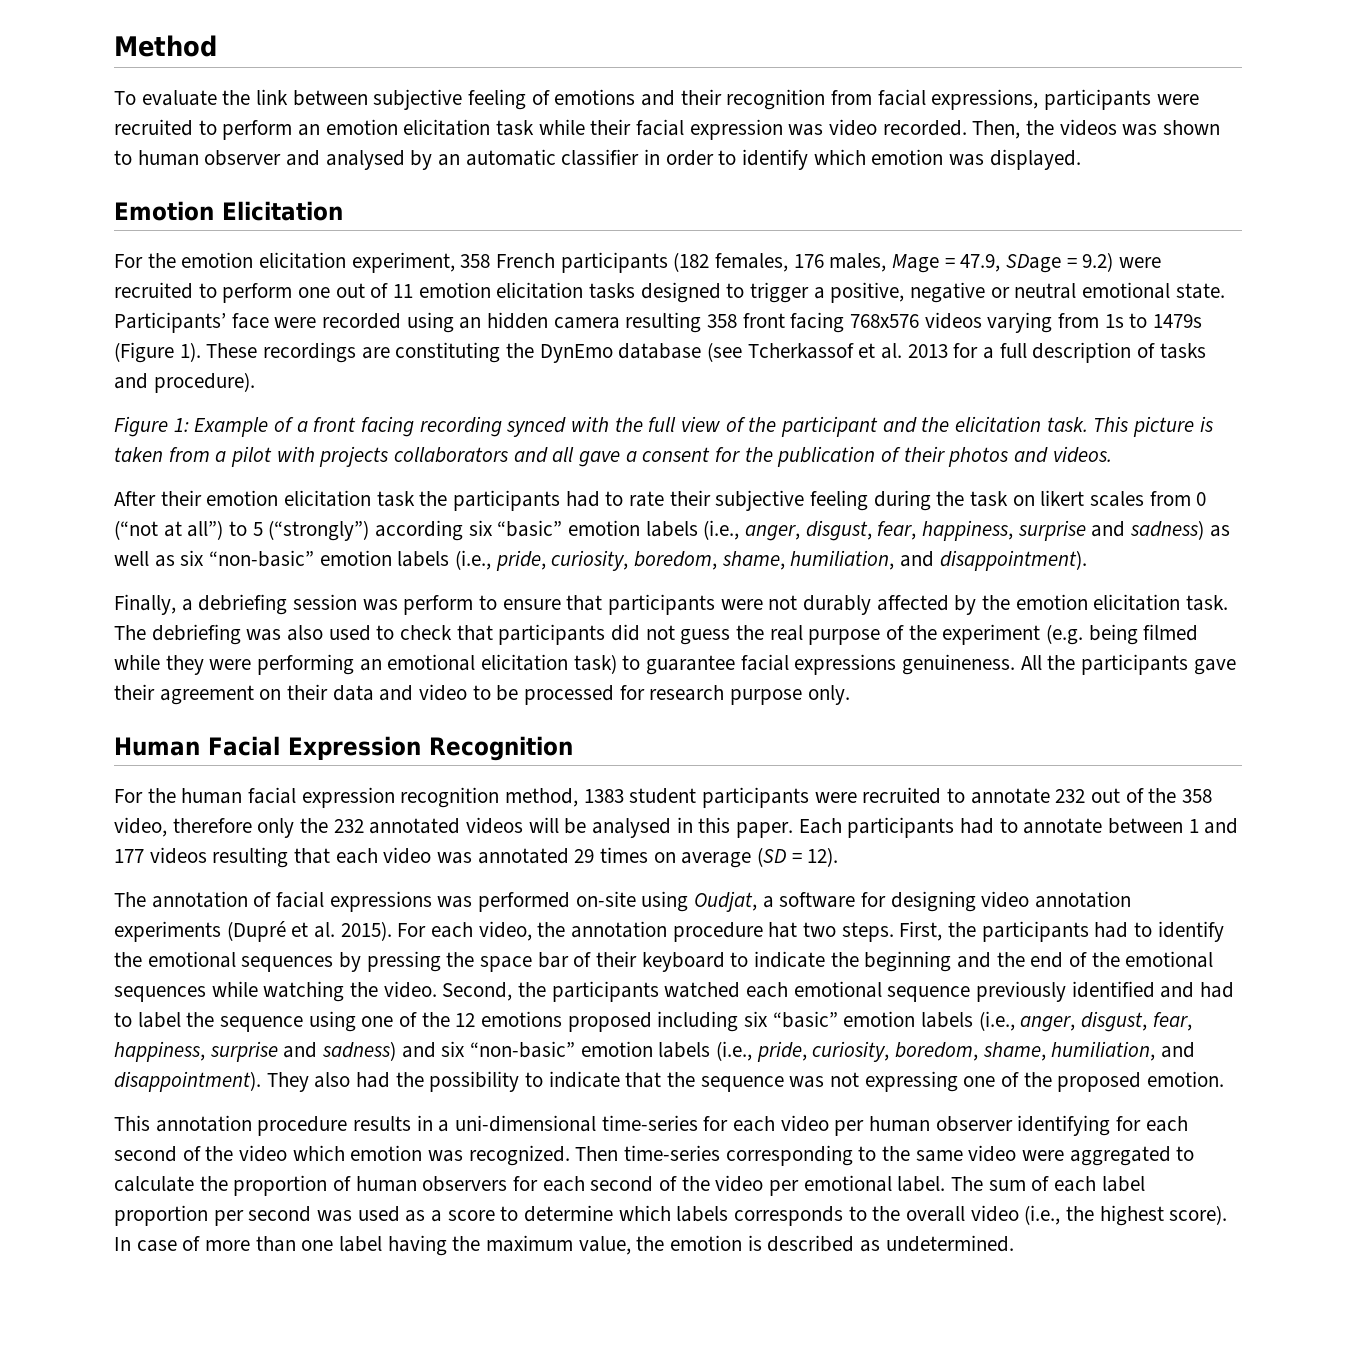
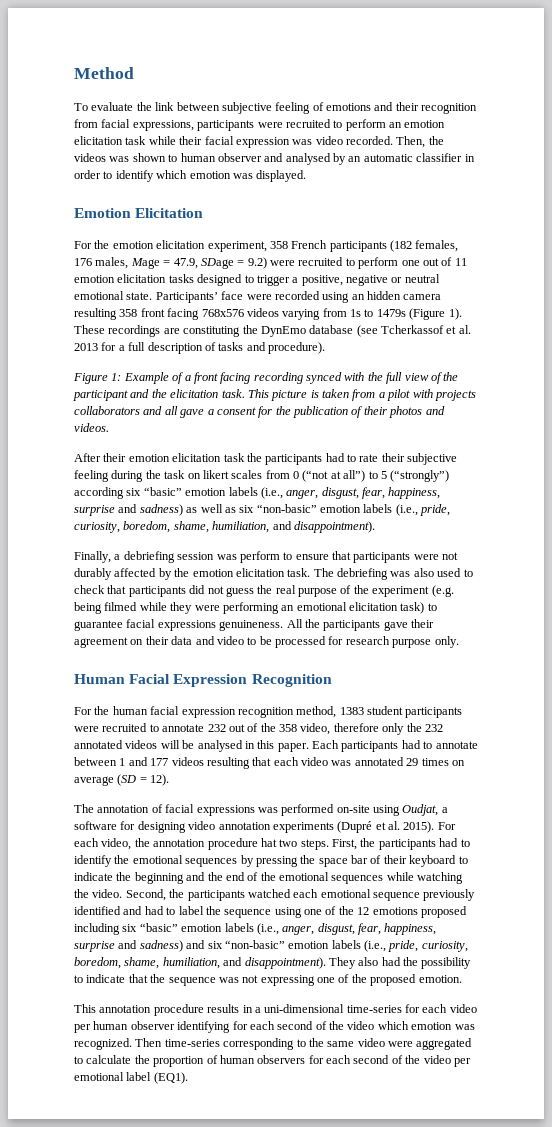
[897,1176,1145,1192] [114,1205,1228,1226] [114,1235,1014,1256] label. The sum of each label proportion per second was used as a score to determine which labels corresponds to the overall video (i.e., the highest score). In case of more than one label having the maximum value, the emotion is described as undetermined. -> [126,1072,188,1084] label (EQ1).

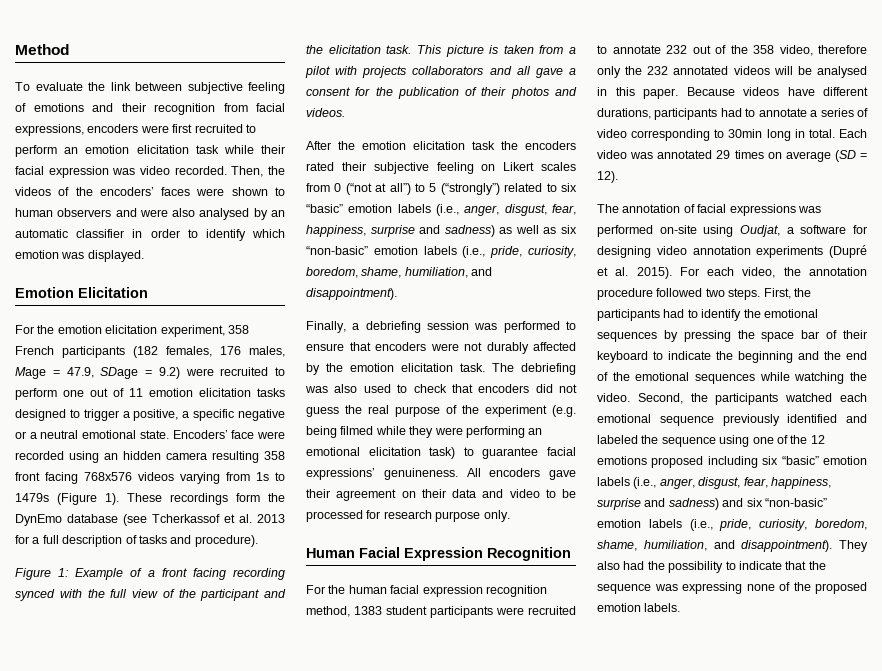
[197,120,283,131] participants were -> [87,124,193,133] encoders were first
[109,153,284,162] was shown to human observer and -> [58,187,285,196] [15,208,196,217] of the encoders’ faces were shown to human observers and were also
(343, 280) none -> [182,409,235,421] a specific
(403, 280) none -> [29,432,37,439] a
[155,292,218,303] Participants’ -> [172,430,228,439] Encoders’
[163,326,241,337] are constituting -> [236,493,260,502] form
[103,453,127,462] their -> [338,141,355,150] the
[265,453,458,465] [74,470,229,482] participants had to rate their subjective feeling during the task on likert -> [525,141,576,150] [306,162,535,174] encoders rated their subjective feeling on Likert
[74,487,124,499] according -> [504,183,557,192] related to
[239,551,280,563] perform -> [503,321,560,333] performed
[353,552,411,563] participants -> [375,342,426,351] encoders
[128,586,186,597] participants -> [478,384,530,393] encoders
[157,620,216,631] expressions -> [306,468,375,480] expressions’
[304,619,381,631] the participants -> [489,468,541,477] encoders
[312,740,478,752] [74,757,299,769] Each participants had to annotate between 1 and 177 videos resulting that each -> [686,87,868,96] [597,108,868,120] [597,129,867,141] Because videos have different durations, participants had to annotate a series of video corresponding to 30min long in total. Each
[260,838,277,847] hat -> [656,288,703,297] followed
[144,906,204,915] had to label -> [597,435,638,444] labeled
[242,974,462,986] [74,1004,477,1016] [74,1021,475,1033] [74,1038,473,1050] [74,1055,471,1067] [74,1072,188,1084] not expressing one of the proposed emotion. // This annotation procedure results in a uni-dimensional time-series for each video per human observer identifying for each second of the video which emotion was recognized. Then time-series corresponding to the same video were aggregated to calculate the proportion of human observers for each second of the video per emotional label (EQ1). -> [682,582,867,594] [597,603,681,612] expressing none of the proposed emotion labels.

